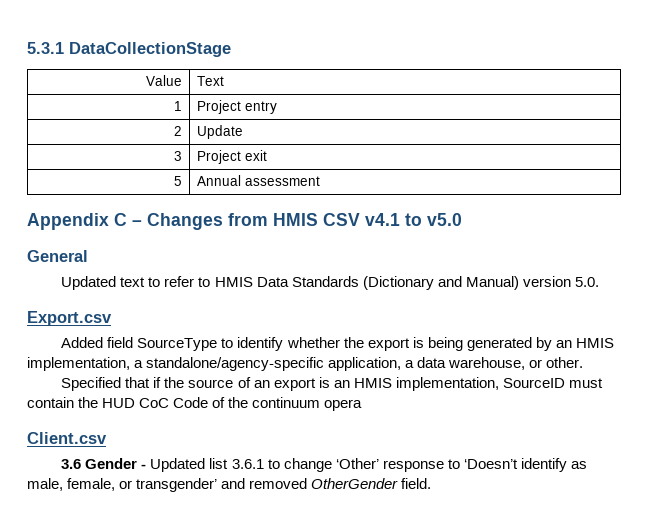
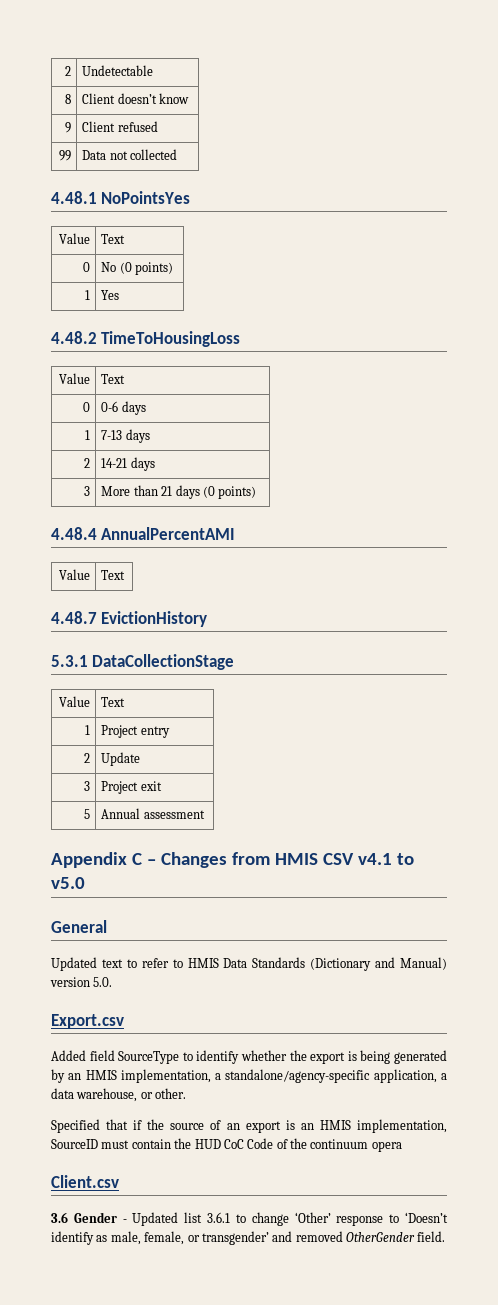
(27, 48) none -> [64,66,71,76] [82,65,154,76] [64,94,71,104] [82,93,190,104] [64,122,71,133] [82,121,158,132] [58,150,71,161] [82,149,178,160] [51,191,191,204] [58,233,90,244] [101,234,126,244] [82,262,90,272] [101,262,174,275] [84,290,90,300] [101,290,120,300] [51,331,241,347] [58,373,90,384] [101,374,126,384] [82,402,90,412] [101,401,146,415] [84,430,90,440] [101,429,150,443] [83,458,90,468] [101,457,155,471] [83,486,90,496] [101,485,257,499] [51,527,236,540] [58,569,90,580] [101,570,126,580] [51,611,208,627] 2 | Undetectable // 8 | Client doesn’t know // 9 | Client refused // 99 | Data not collected // 4.48.1 NoPointsYes // Value | Text // 0 | No (0 points) // 1 | Yes // 4.48.2 TimeToHousingLoss // Value | Text // 0 | 0-6 days // 1 | 7-13 days // 2 | 14-21 days // 3 | More than 21 days (0 points) // 4.48.4 AnnualPercentAMI // Value | Text // 4.48.7 EvictionHistory //

